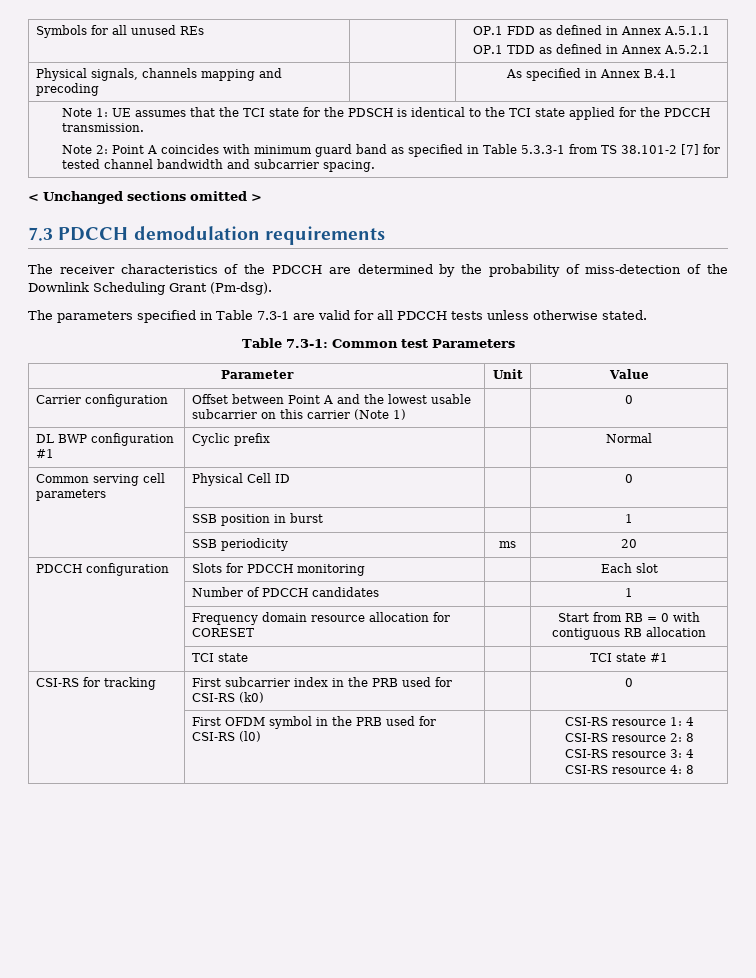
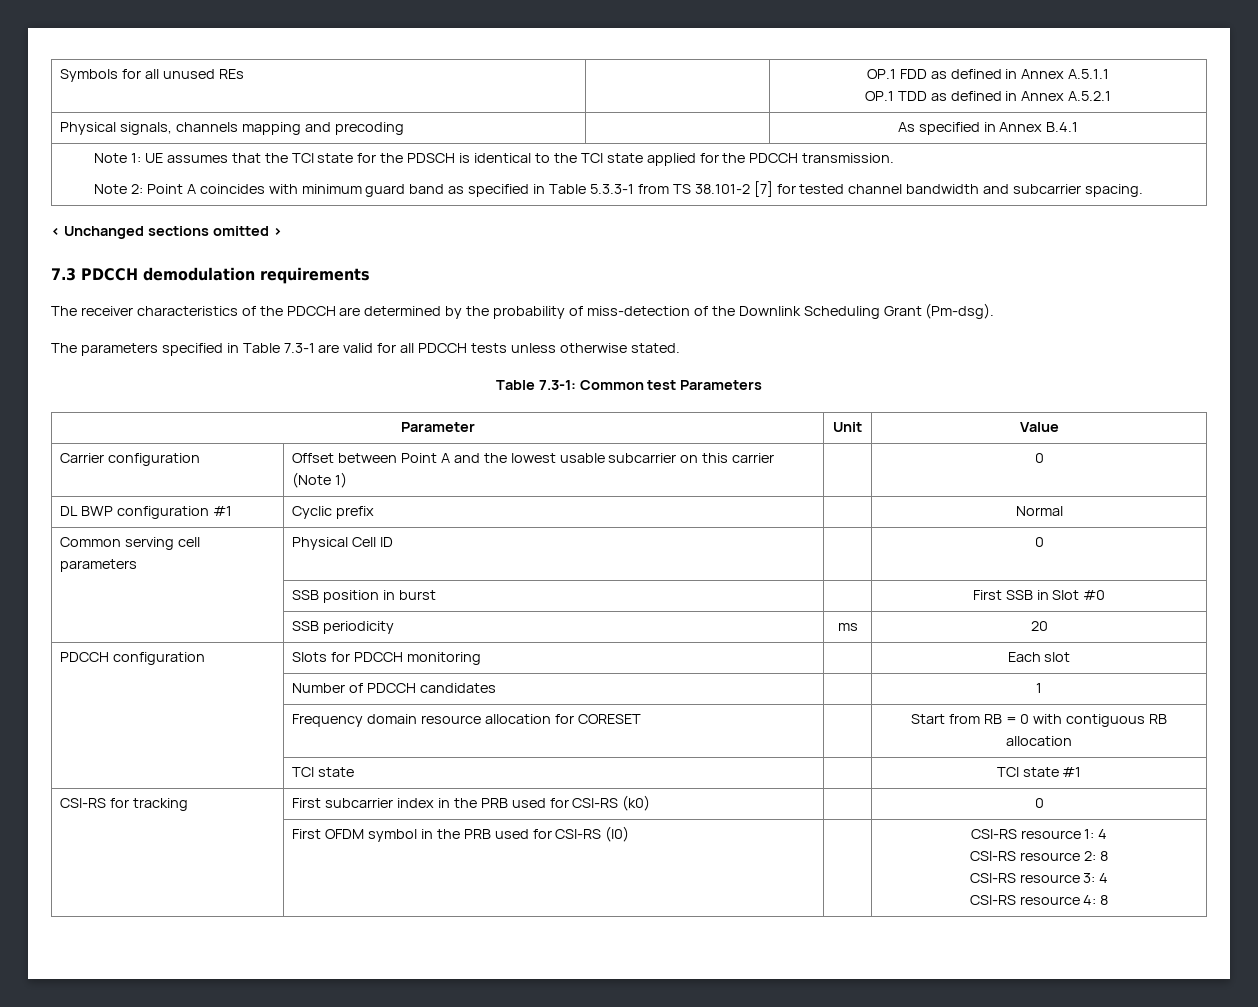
[625,514,633,523] 1 -> [972,590,1106,600] First SSB in Slot #0

